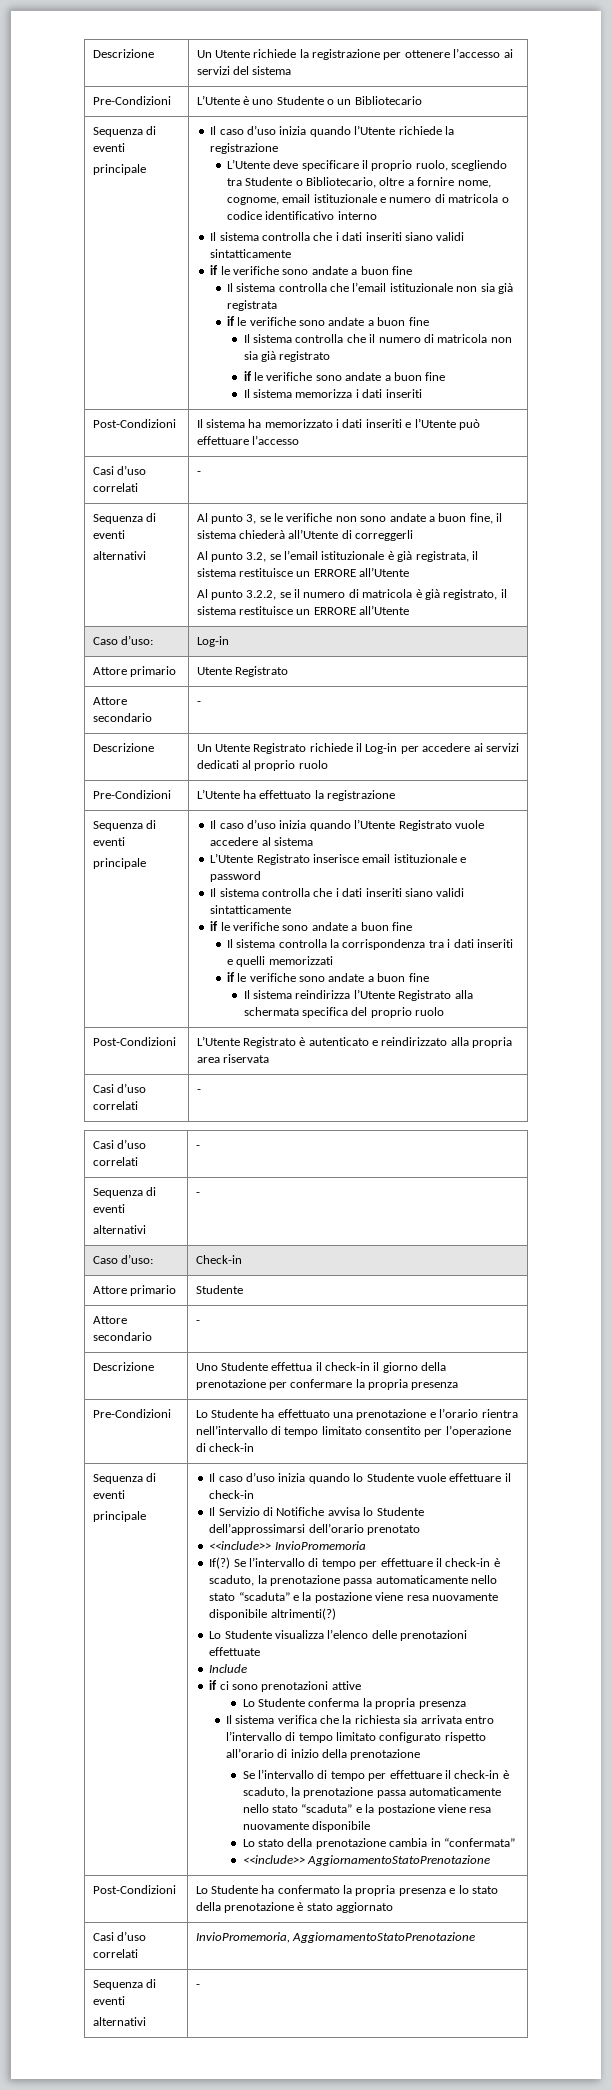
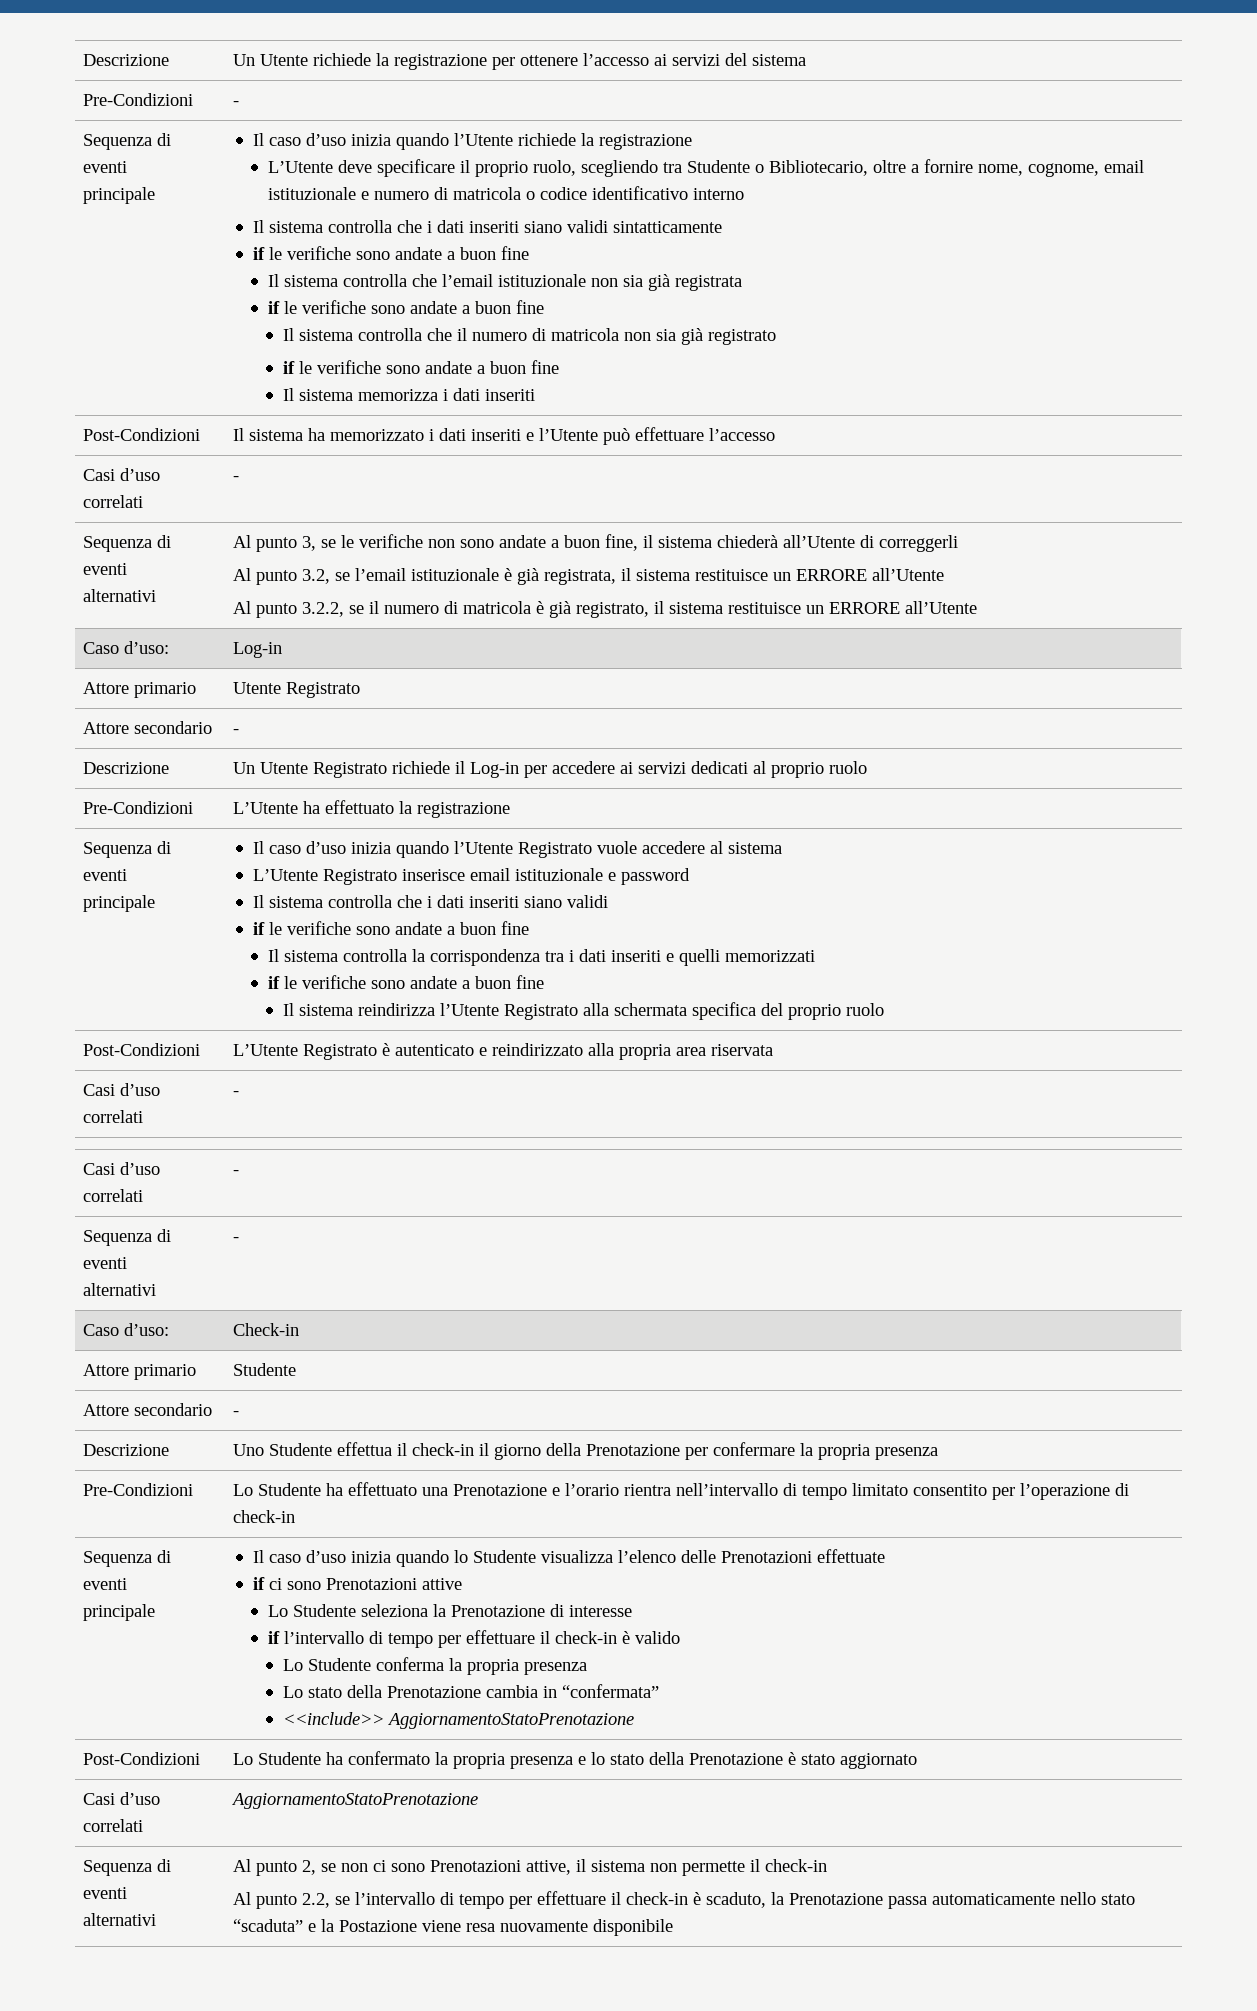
[196,95,422,105] L’Utente è uno Studente o un Bibliotecario -> [232,101,239,106] -
[210,905,292,914] sintatticamente -> (609, 901) none
[195,1379,266,1390] prenotazione -> [585,1444,680,1456] Prenotazione
[356,1409,427,1420] prenotazione -> [452,1484,547,1496] Prenotazione
[416,1473,511,1482] [209,1490,255,1499] [209,1507,424,1516] [209,1523,421,1535] [209,1541,366,1550] [209,1557,500,1569] [209,1575,498,1586] [209,1592,498,1603] [209,1608,336,1620] [209,1629,468,1641] [209,1647,261,1656] [209,1664,248,1673] [209,1680,361,1692] vuole effettuare il check-in // Il Servizio di Notifiche avvisa lo Studente dell’approssimarsi dell’orario prenotato // <<include>> InvioPromemoria // If(?) Se l’intervallo di tempo per effettuare il check-in è scaduto, la prenotazione passa automaticamente nello stato “scaduta” e la postazione viene resa nuovamente disponibile altrimenti(?) // Lo Studente visualizza l’elenco delle prenotazioni effettuate // Include // if ci sono prenotazioni attive -> [541,1549,886,1563] [253,1577,463,1590] [268,1604,633,1617] [268,1630,681,1648] visualizza l’elenco delle Prenotazioni effettuate // if ci sono Prenotazioni attive // Lo Studente seleziona la Prenotazione di interesse // if l’intervallo di tempo per effettuare il check-in è valido
[225,1715,494,1724] [225,1731,486,1743] [225,1748,421,1760] [242,1769,509,1781] [242,1787,502,1798] [242,1804,492,1815] [242,1821,371,1832] // Il sistema verifica che la richiesta sia arrivata entro l’intervallo di tempo limitato configurato rispetto all’orario di inizio della prenotazione // Se l’intervallo di tempo per effettuare il check-in è scaduto, la prenotazione passa automaticamente nello stato “scaduta” e la postazione viene resa nuovamente disponibile -> (588, 1668) none
[315,1838,386,1849] prenotazione -> [387,1686,482,1698] Prenotazione
[223,1902,294,1913] prenotazione -> [688,1753,783,1765] Prenotazione
[195,1932,290,1943] InvioPromemoria, -> (143, 1825) none
[195,1984,200,1988] - -> [232,1859,827,1876] [232,1891,1135,1909] [232,1919,673,1936] Al punto 2, se non ci sono Prenotazioni attive, il sistema non permette il check-in // Al punto 2.2, se l’intervallo di tempo per effettuare il check-in è scaduto, la Prenotazione passa automaticamente nello stato “scaduta” e la Postazione viene resa nuovamente disponibile

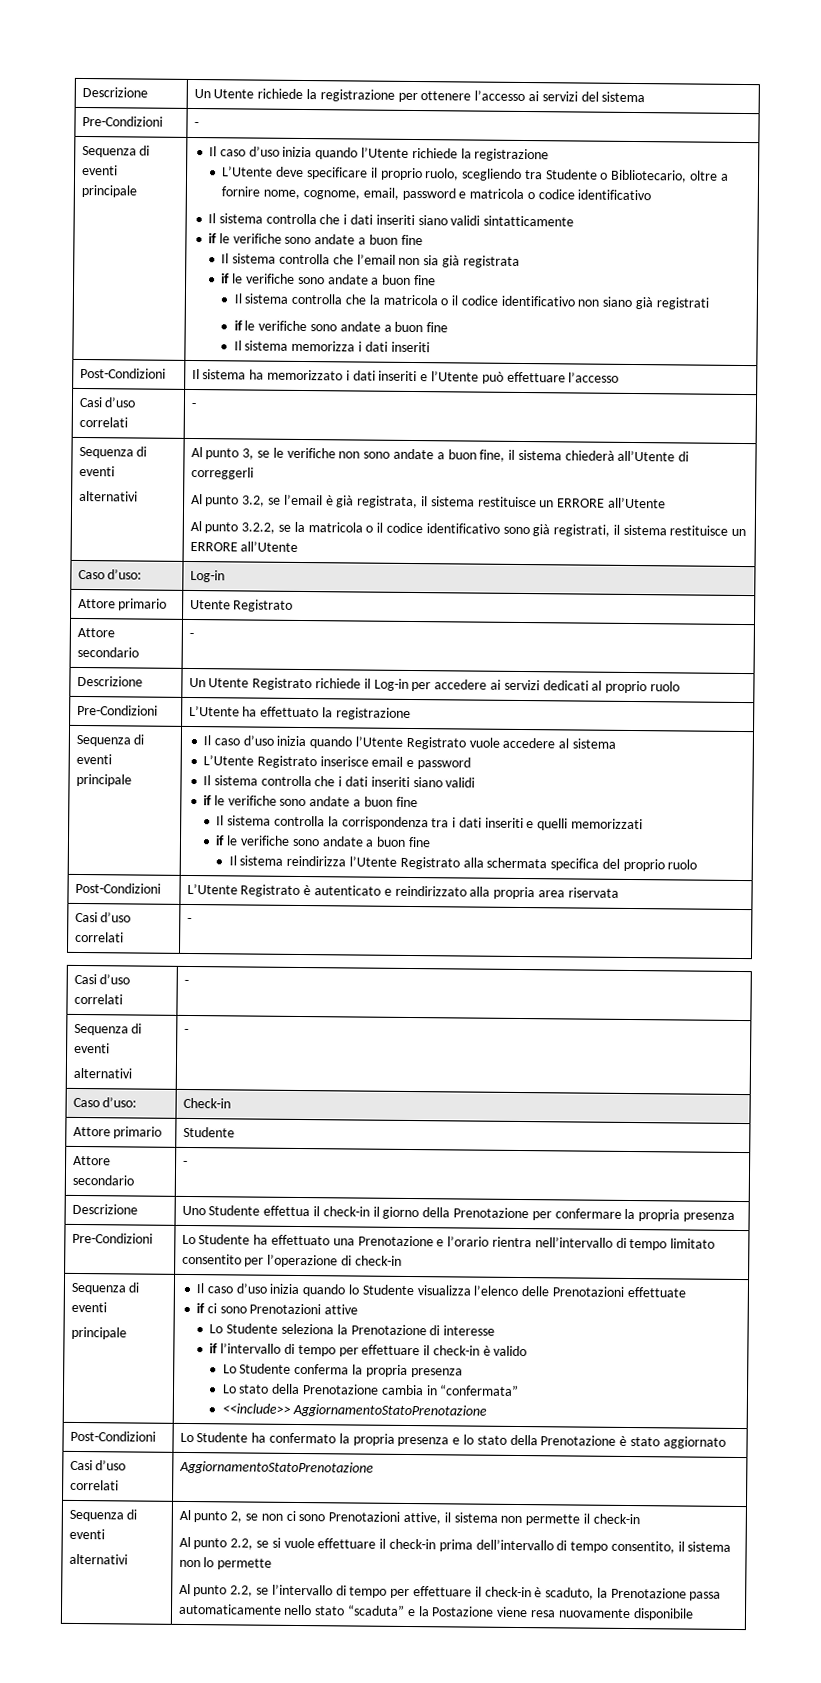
[1104,160,1145,173] [268,187,449,200] email istituzionale e numero di -> [362,187,467,201] email, password e
[693,188,745,200] interno -> (652, 195) none
[498,274,587,287] istituzionale -> (396, 259) none
[457,328,777,345] il numero di matricola non sia già registrato -> [368,294,709,310] la matricola o il codice identificativo non siano già registrati
[410,568,499,581] istituzionale -> (323, 500) none
[368,601,649,618] il numero di matricola è già registrato, -> [293,521,611,537] la matricola o il codice identificativo sono già registrati,
[515,868,604,881] istituzionale -> (404, 761) none
(827, 1865) none -> [178,1536,732,1554] [178,1557,273,1570] // Al punto 2.2, se si vuole effettuare il check-in prima dell’intervallo di tempo consentito, il sistema non lo permette

